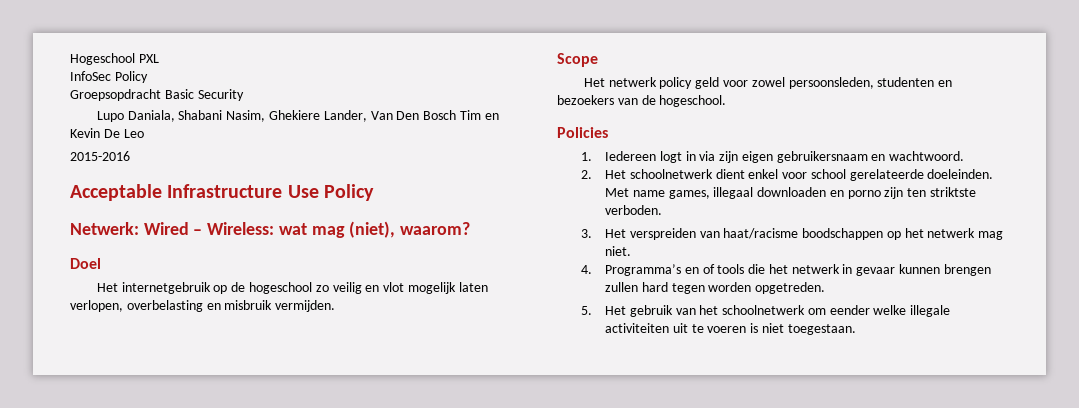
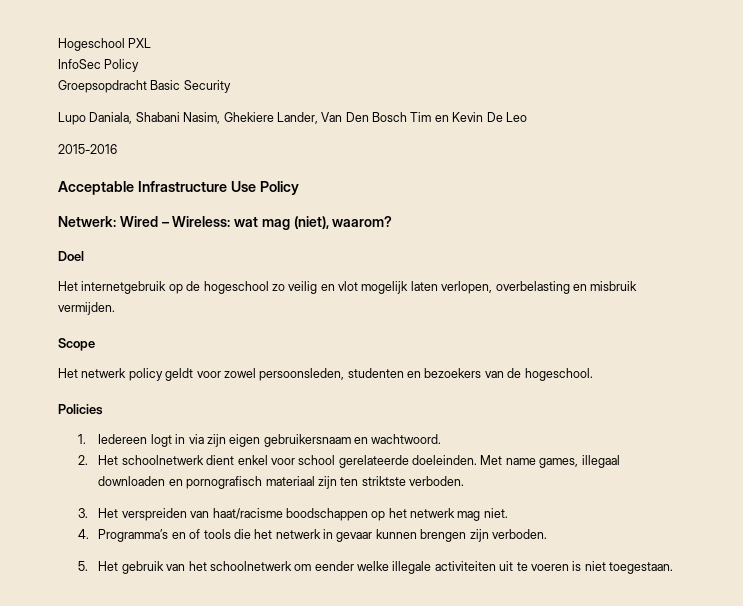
[695,77,720,89] geld -> [165,368,194,381] geldt
[847,190,881,199] porno -> [186,476,315,489] pornografisch materiaal
[605,282,826,294] zullen hard tegen worden opgetreden. -> [469,529,547,542] zijn verboden.

